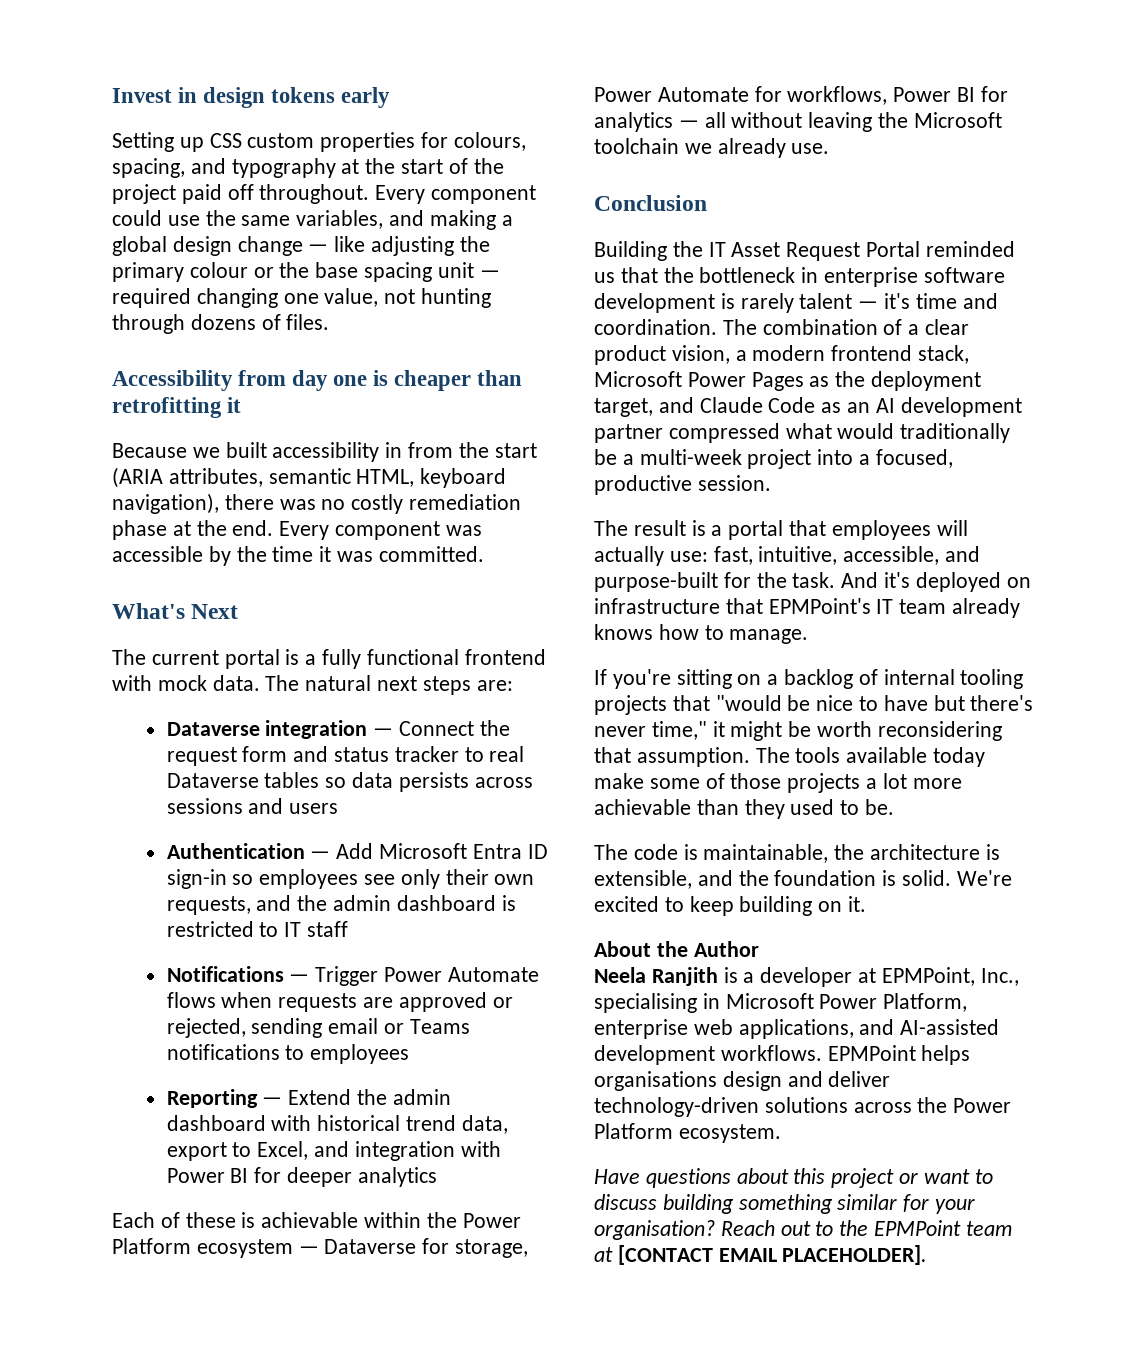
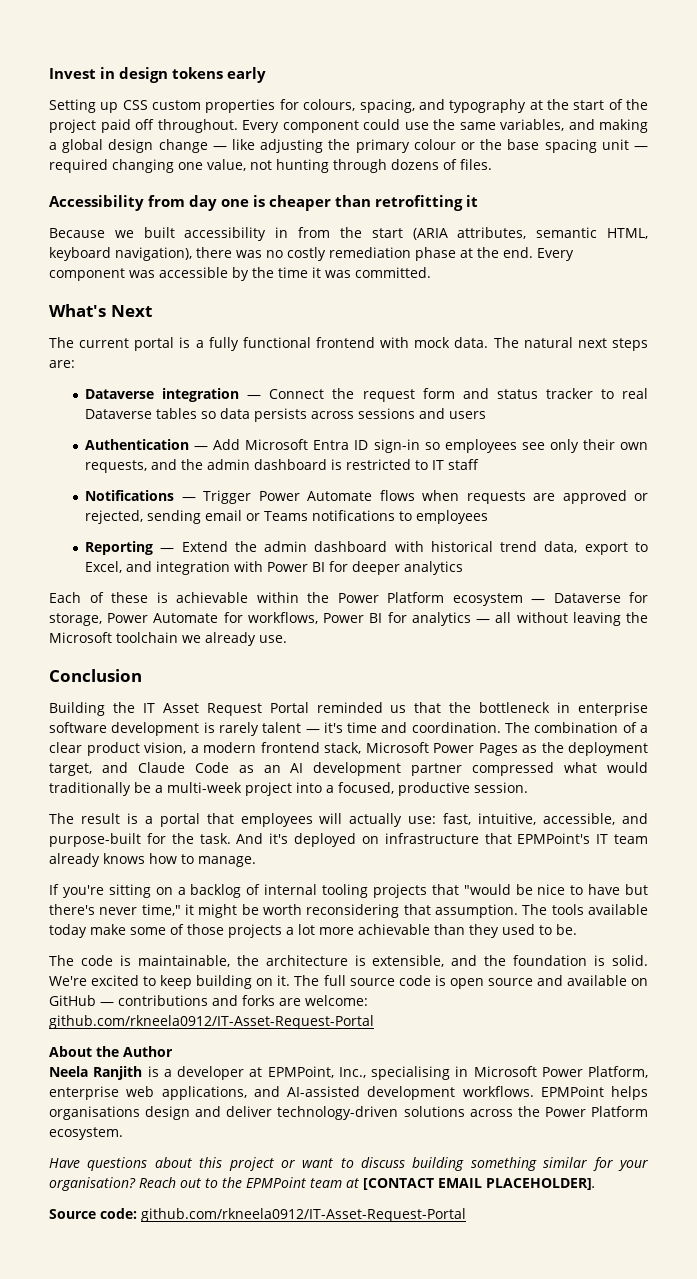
(867, 904) none -> [294,975,648,989] [49,995,368,1006] [49,1015,374,1029] The full source code is open source and available on GitHub — contributions and forks are welcome: github.com/rkneela0912/IT-Asset-Request-Portal
(928, 1255) none -> [49,1208,466,1222] // Source code: github.com/rkneela0912/IT-Asset-Request-Portal

